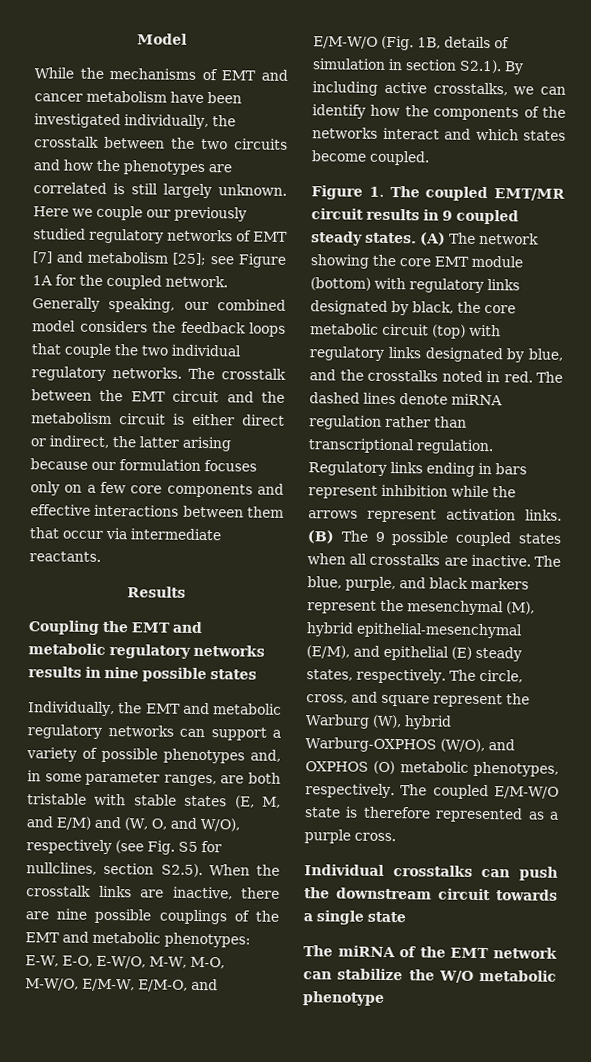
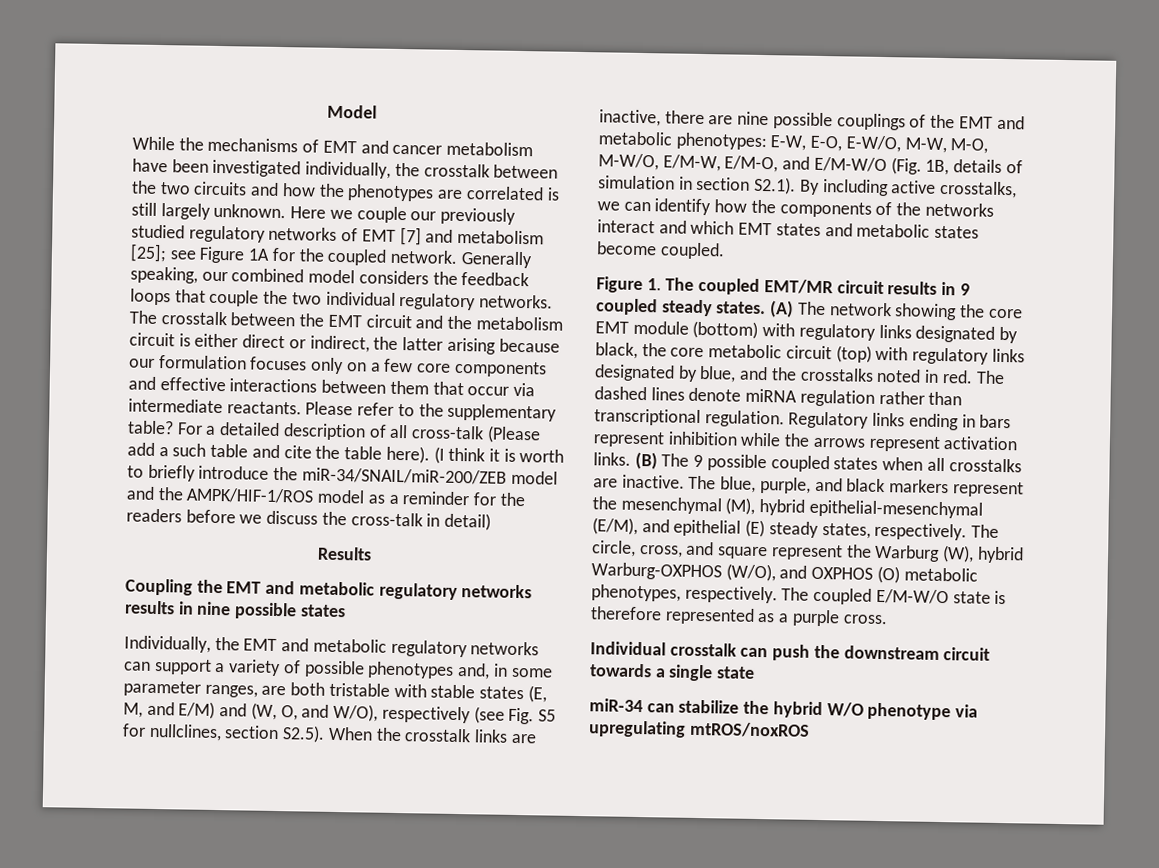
(101, 556) none -> [305,401,558,422] [127,420,541,444] [127,442,565,464] [127,464,558,485] [126,486,526,507] [126,508,492,531] Please refer to the supplementary table? For a detailed description of all cross-talk (Please add a such table and cite the table here). (I think it is worth to briefly introduce the miR-34/SNAIL/miR-200/ZEB model and the AMPK/HIF-1/ROS model as a reminder for the readers before we discuss the cross-talk in detail)
(519, 134) none -> [738,222,931,238] EMT states and metabolic
[392,865,473,877] crosstalks -> [669,642,737,657] crosstalk
[303,945,557,959] [303,968,557,983] [302,991,385,1006] The miRNA of the EMT network can stabilize the W/O metabolic phenotype -> [589,698,979,721] [588,720,810,738] miR-34 can stabilize the hybrid W/O phenotype via upregulating mtROS/noxROS

